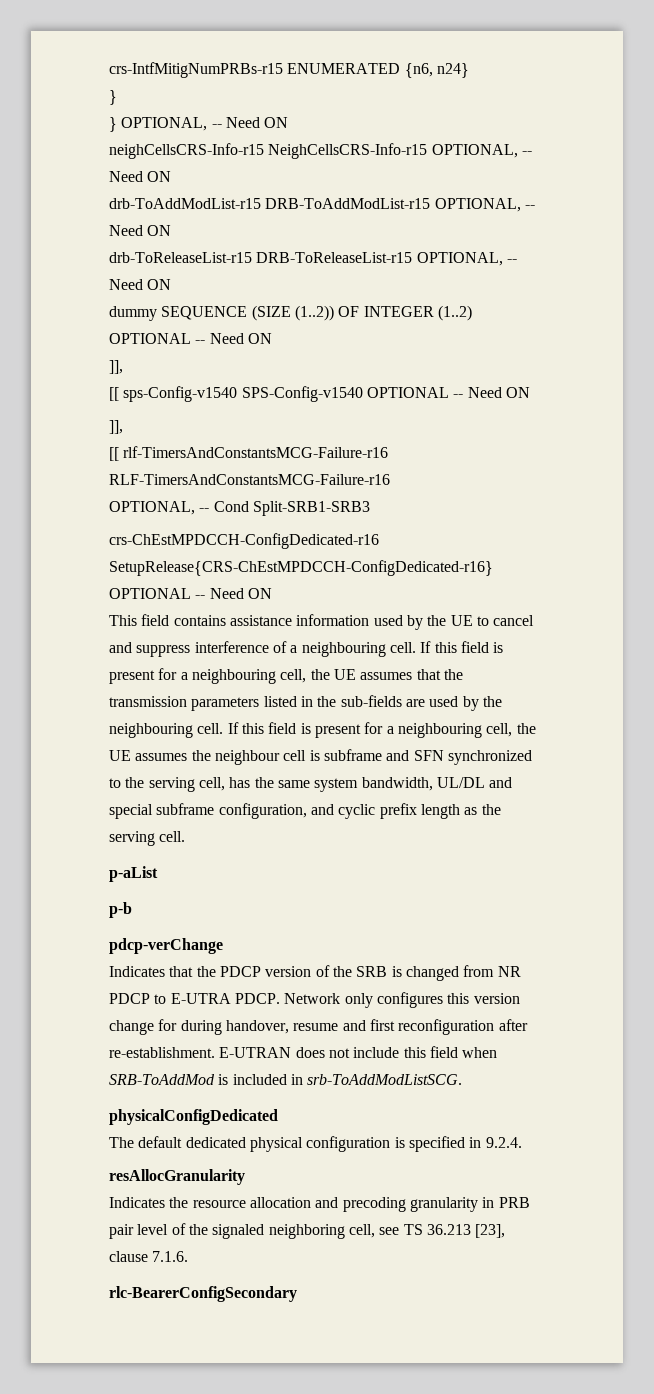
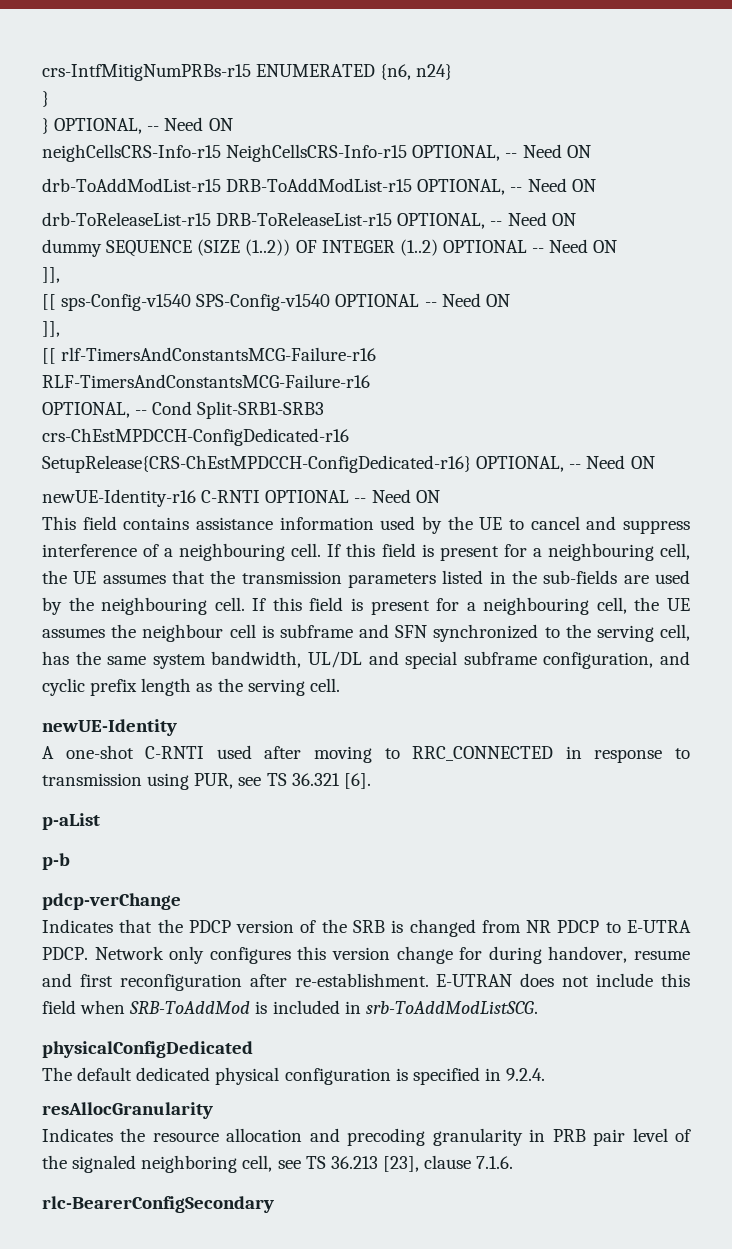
(493, 568) none -> [476,455,655,472] [42,489,261,507] OPTIONAL, -- Need ON // newUE-Identity-r16 C-RNTI
(186, 836) none -> [42,719,177,736] [42,745,691,763] [42,773,371,790] // newUE-Identity // A one-shot C-RNTI used after moving to RRC_CONNECTED in response to transmission using PUR, see TS 36.321 [6].

